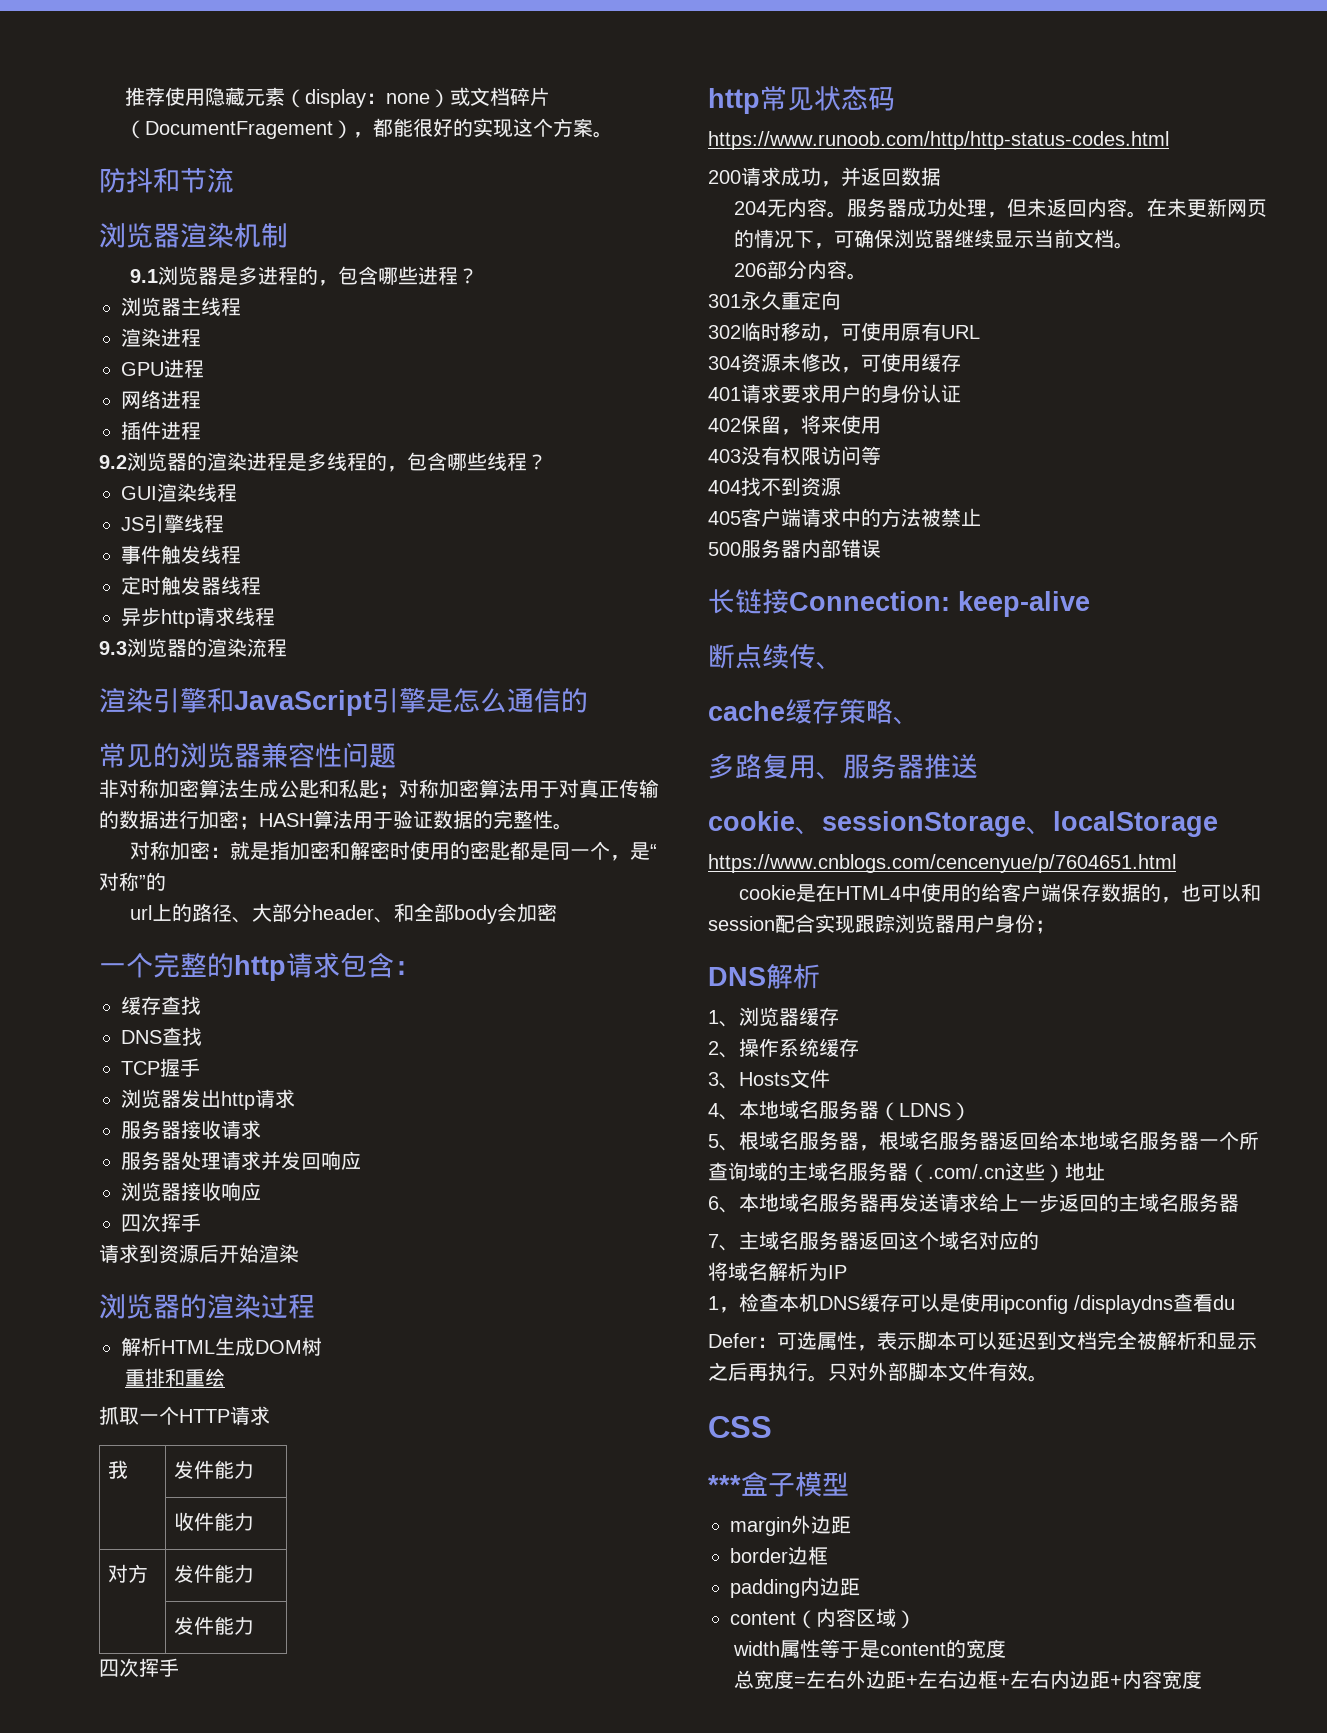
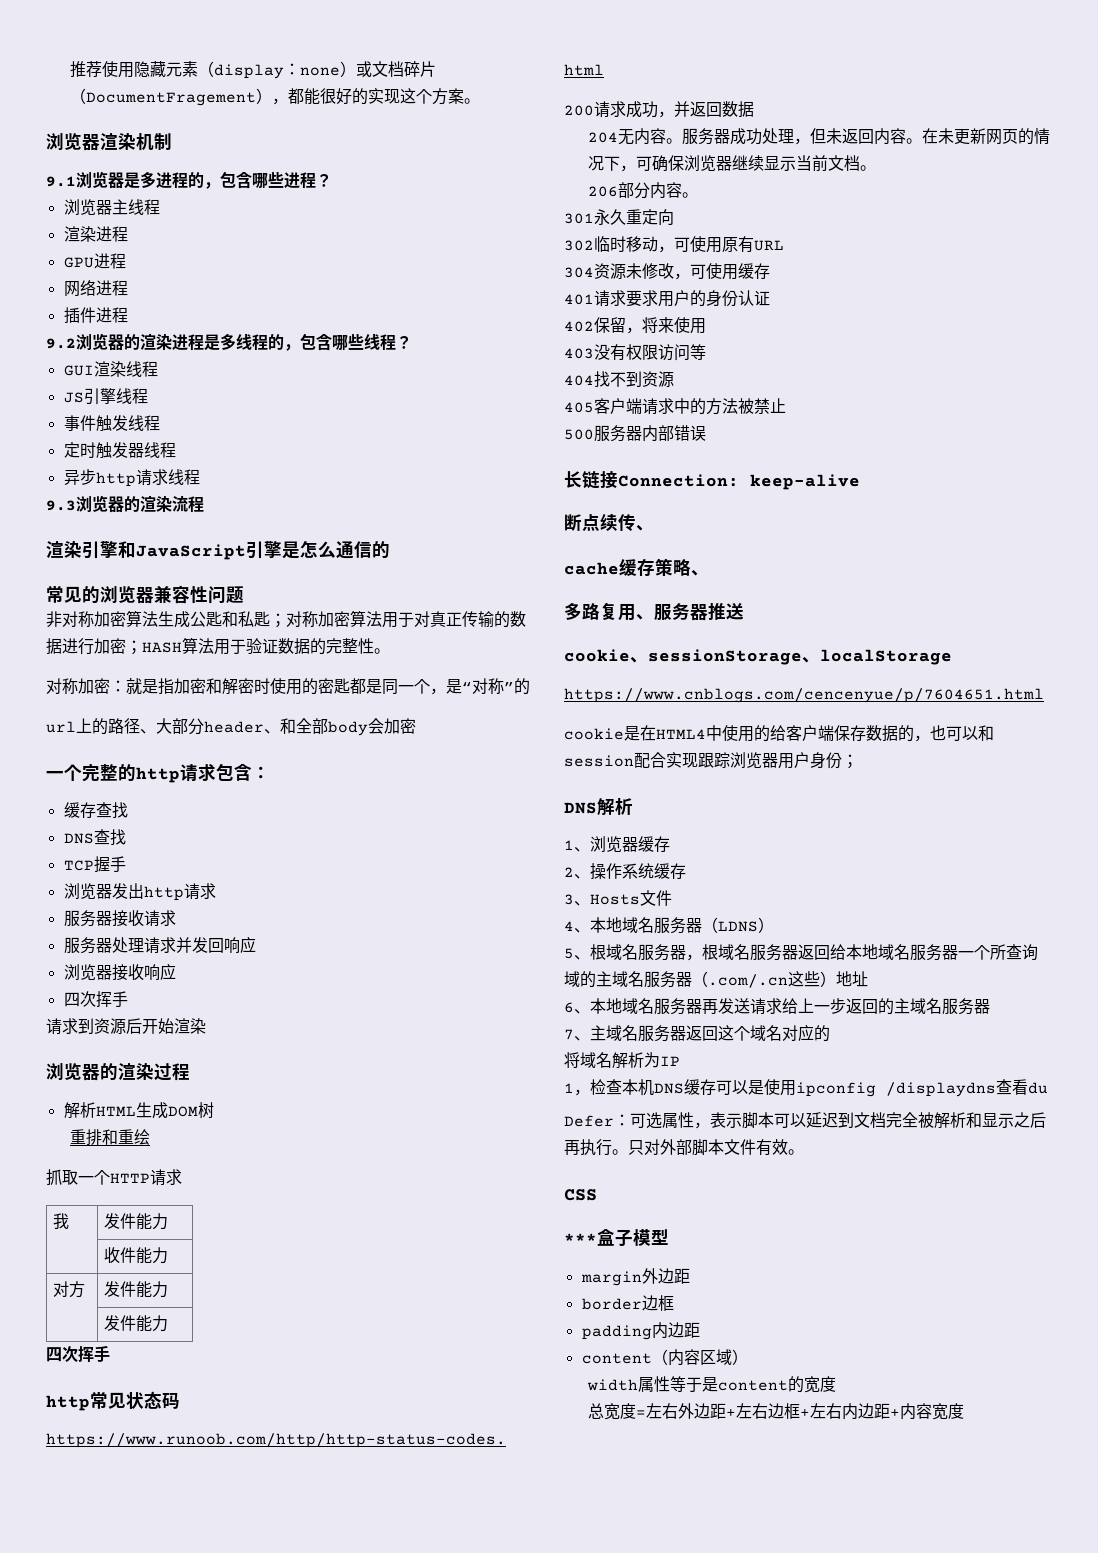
[99,168,234,193] // 防抖和节流 -> (480, 101) none

